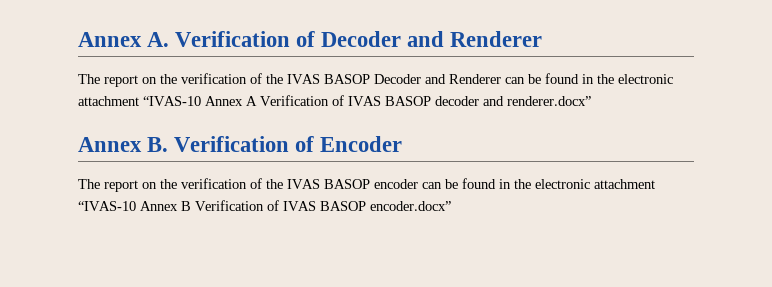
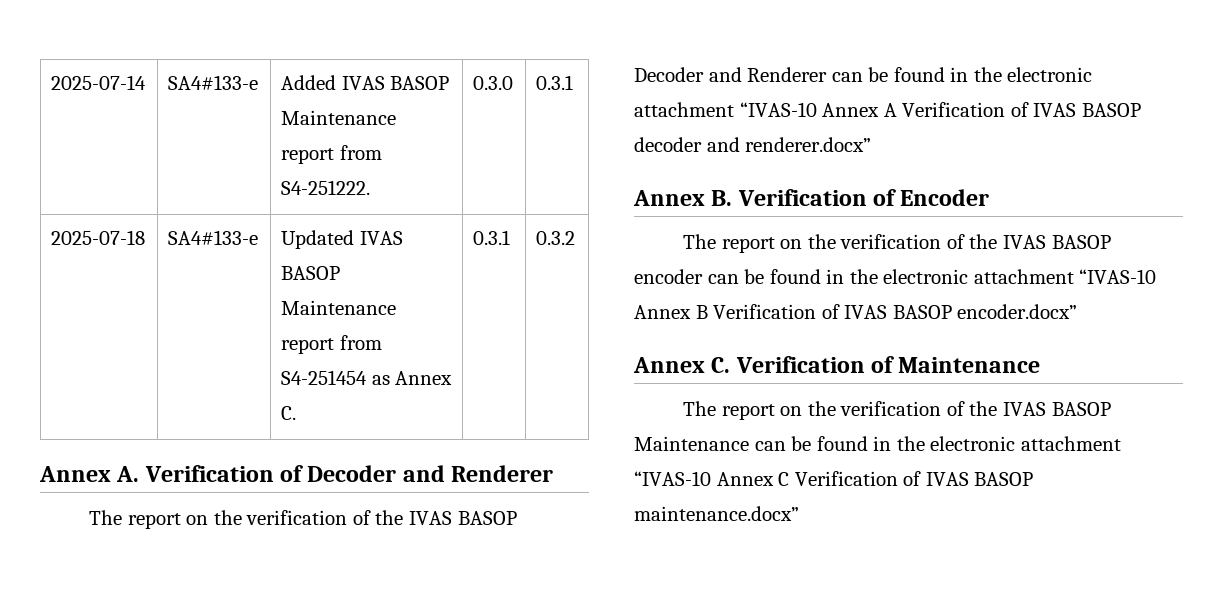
(78, 39) none -> [51,75,147,90] [168,75,259,90] [281,75,450,90] [281,110,397,125] [281,145,382,164] [281,180,371,195] [473,76,514,90] [536,75,574,90] [51,230,146,245] [168,230,259,245] [281,230,403,249] [281,266,341,280] [281,300,397,315] [281,335,382,354] [281,370,453,385] [281,406,297,420] [473,230,511,245] [536,231,576,245] 2025-07-14 | SA4#133-e | Added IVAS BASOP Maintenance report from S4-251222. | 0.3.0 | 0.3.1 // 2025-07-18 | SA4#133-e | Updated IVAS BASOP Maintenance report from S4-251454 as Annex C. | 0.3.1 | 0.3.2 //
(451, 206) none -> [633,356,1041,373] [683,401,1111,420] [634,436,1121,451] [634,471,1034,486] [634,506,799,521] // Annex C. Verification of Maintenance // The report on the verification of the IVAS BASOP Maintenance can be found in the electronic attachment “IVAS-10 Annex C Verification of IVAS BASOP maintenance.docx”

